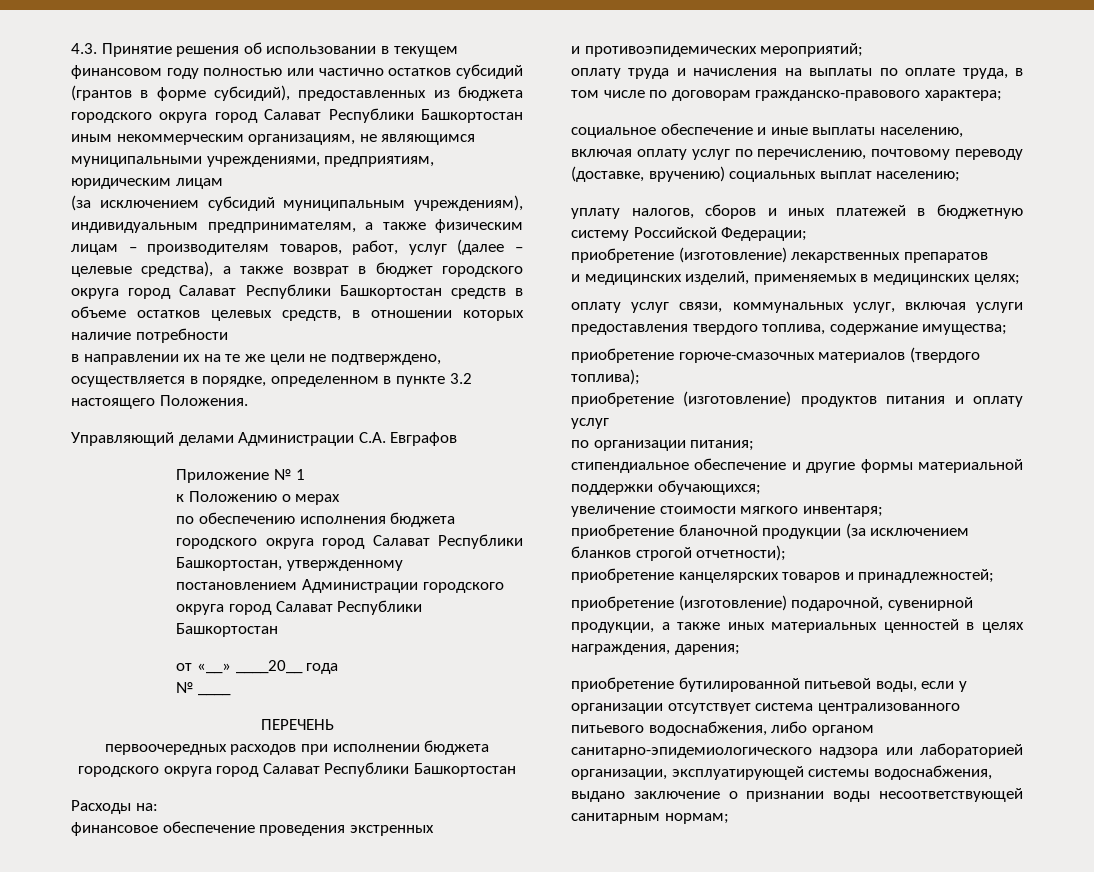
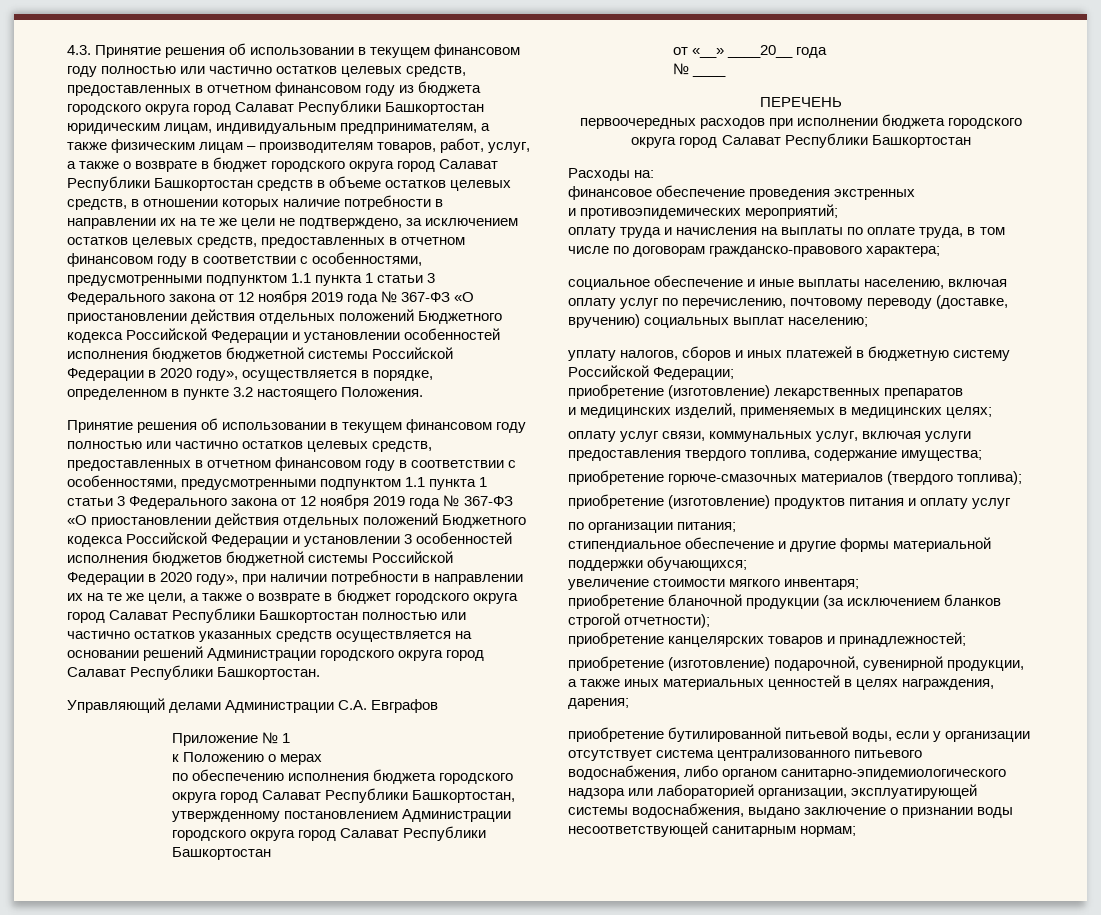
[456,64,523,79] [71,85,427,101] субсидий (грантов в форме субсидий), предоставленных -> [341,66,467,77] [67,82,396,96] целевых средств, предоставленных в отчетном финансовом году
[71,134,476,145] [71,156,435,167] [71,178,223,189] [71,195,523,211] иным некоммерческим организациям, не являющимся муниципальными учреждениями, предприятиям, юридическим лицам // (за исключением субсидий муниципальным учреждениям), -> [67,123,213,134] юридическим лицам,
[408,239,523,255] [71,261,349,277] услуг (далее – целевые средства), а также возврат -> [488,142,531,153] [67,161,198,172] услуг, а также о возврате
(228, 335) // -> (432, 202) none
(441, 359) none -> [406,218,519,226] [67,237,466,248] [67,252,423,267] [67,273,436,286] [67,290,475,305] [67,309,503,324] [67,328,501,343] [67,347,454,362] [67,368,239,381] за исключением остатков целевых средств, предоставленных в отчетном финансовом году в соответствии с особенностями, предусмотренными подпунктом 1.1 пункта 1 статьи 3 Федерального закона от 12 ноября 2019 года № 367-ФЗ «О приостановлении действия отдельных положений Бюджетного кодекса Российской Федерации и установлении особенностей исполнения бюджетов бюджетной системы Российской Федерации в 2020 году»,
(248, 400) none -> [67,418,527,433] [67,441,433,452] [67,457,517,471] [67,475,488,490] [67,494,513,509] [67,513,527,528] [67,532,513,547] [67,551,454,566] [67,570,524,585] [67,589,518,604] [67,608,467,623] [67,631,473,642] [67,646,485,661] [67,665,321,680] // Принятие решения об использовании в текущем финансовом году полностью или частично остатков целевых средств, предоставленных в отчетном финансовом году в соответствии с особенностями, предусмотренными подпунктом 1.1 пункта 1 статьи 3 Федерального закона от 12 ноября 2019 года № 367-ФЗ «О приостановлении действия отдельных положений Бюджетного кодекса Российской Федерации и установлении 3 особенностей исполнения бюджетов бюджетной системы Российской Федерации в 2020 году», при наличии потребности в направлении их на те же цели, а также о возврате в бюджет городского округа город Салават Республики Башкортостан полностью или частично остатков указанных средств осуществляется на основании решений Администрации городского округа город Салават Республики Башкортостан.

